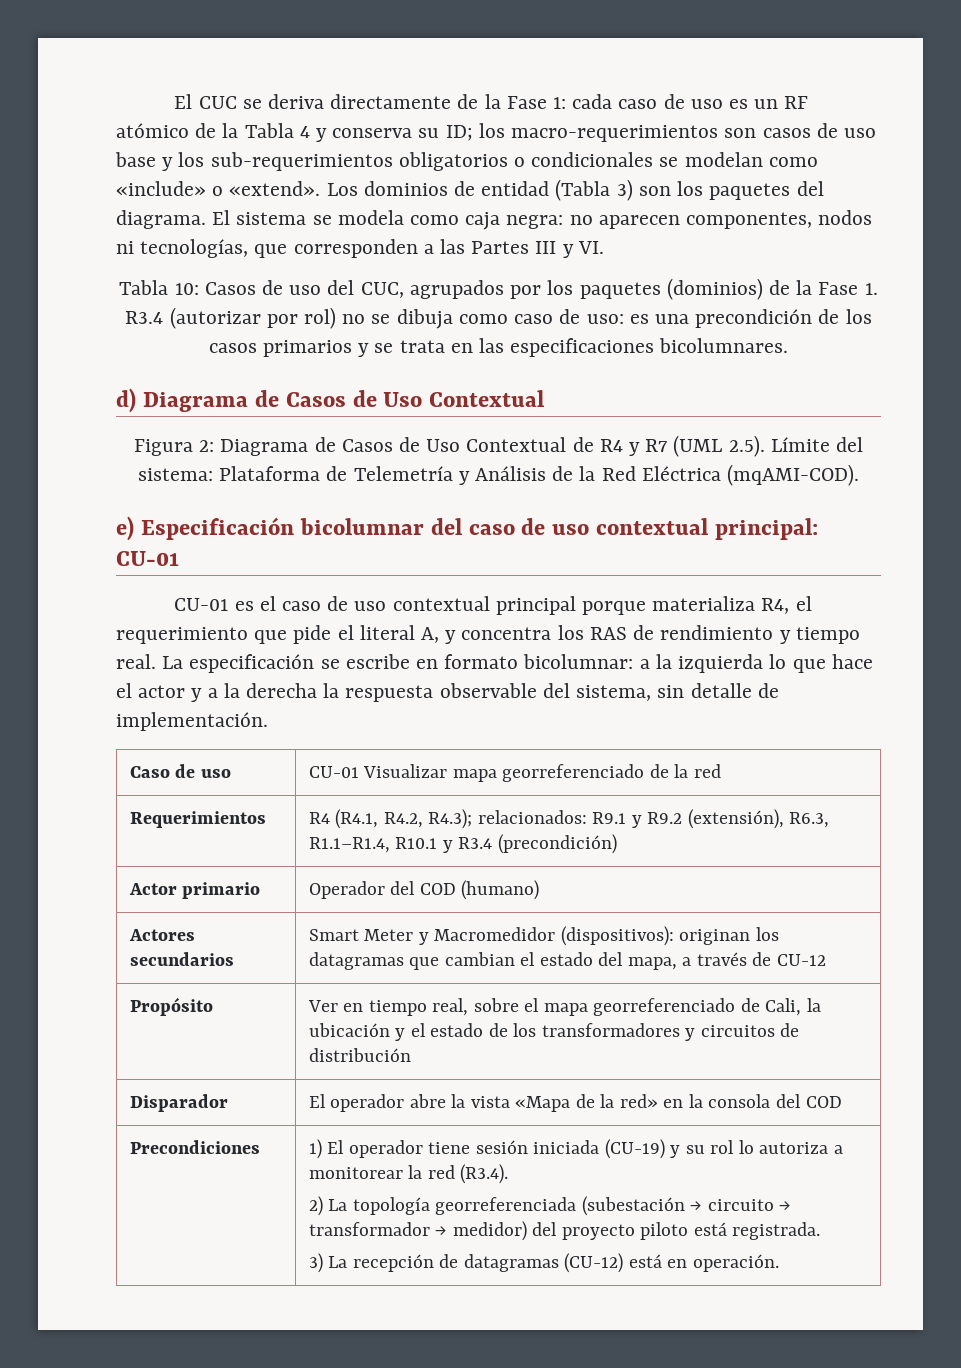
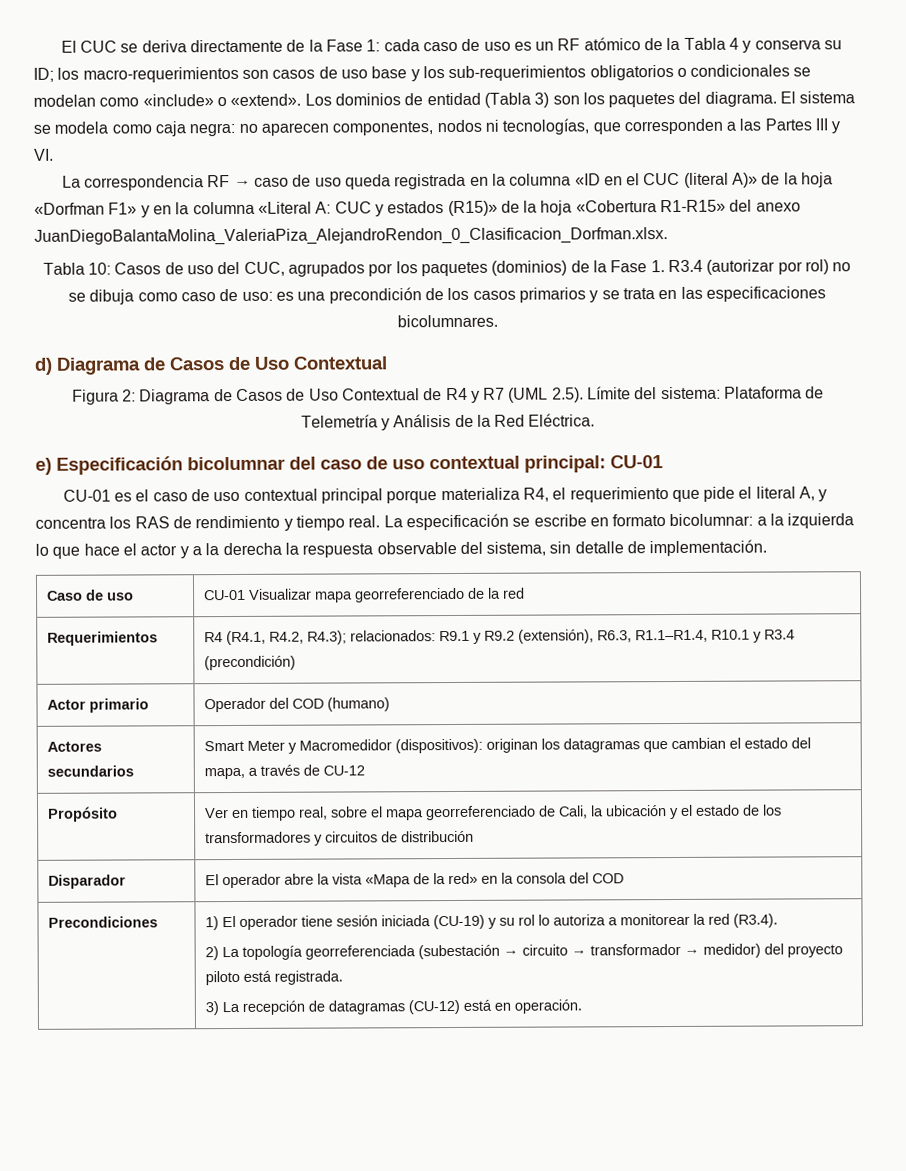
(604, 247) none -> [61,172,834,191] [34,199,801,218] [34,227,668,246] // La correspondencia RF → caso de uso queda registrada en la columna «ID en el CUC (literal A)» de la hoja «Dorfman F1» y en la columna «Literal A: CUC y estados (R15)» de la hoja «Cobertura R1-R15» del anexo JuanDiegoBalantaMolina_ValeriaPiza_AlejandroRendon_0_Clasificacion_Dorfman.xlsx.
[641,464,860,486] Eléctrica (mqAMI-COD). -> [528,413,596,427] Eléctrica.

